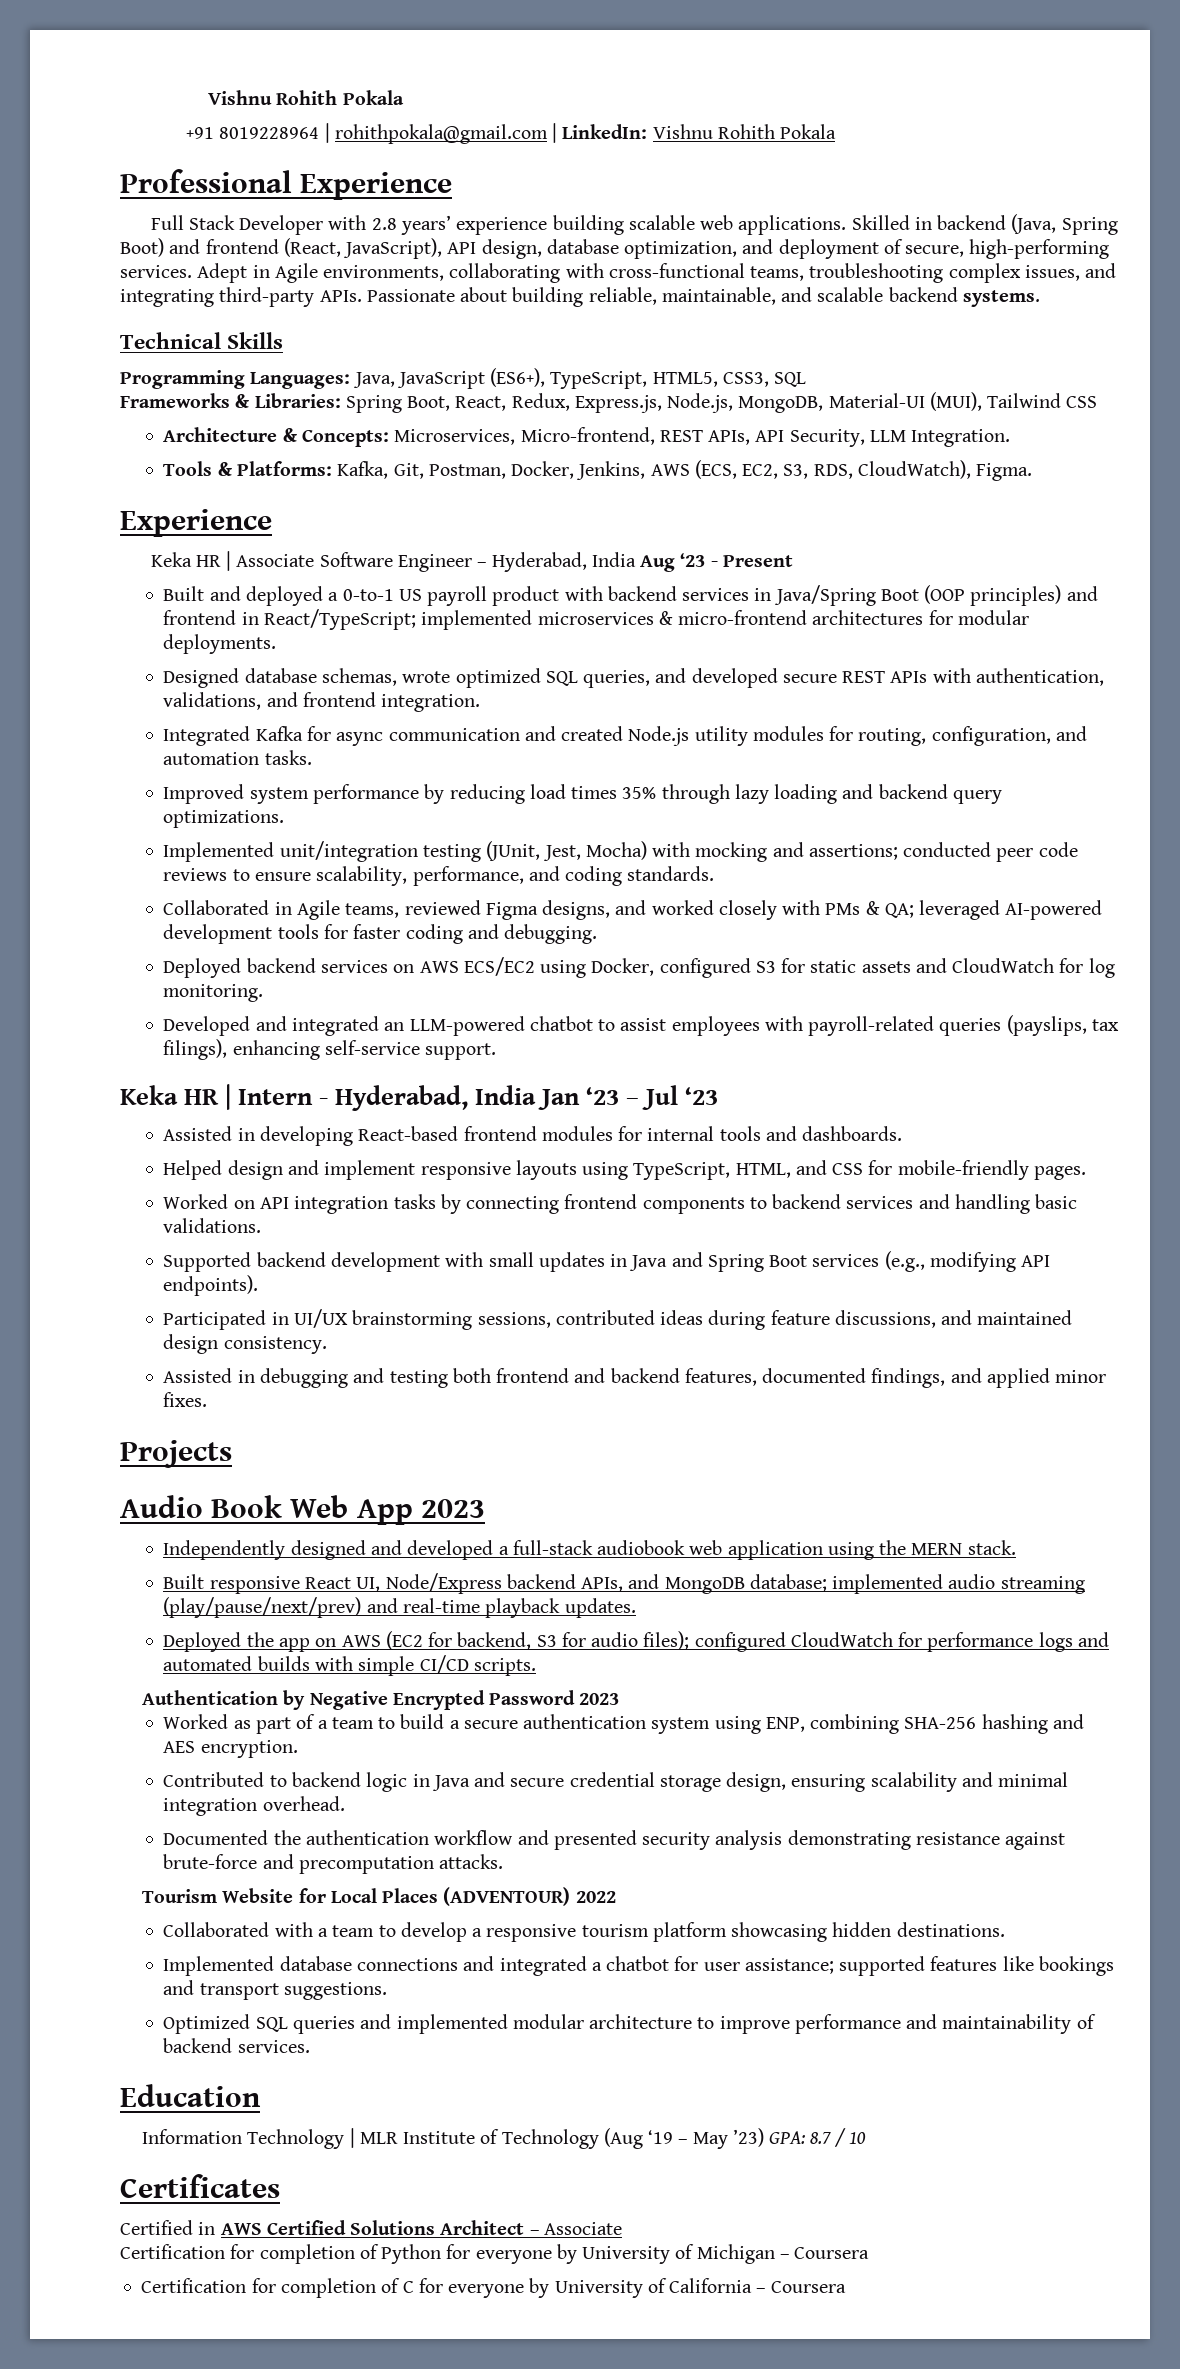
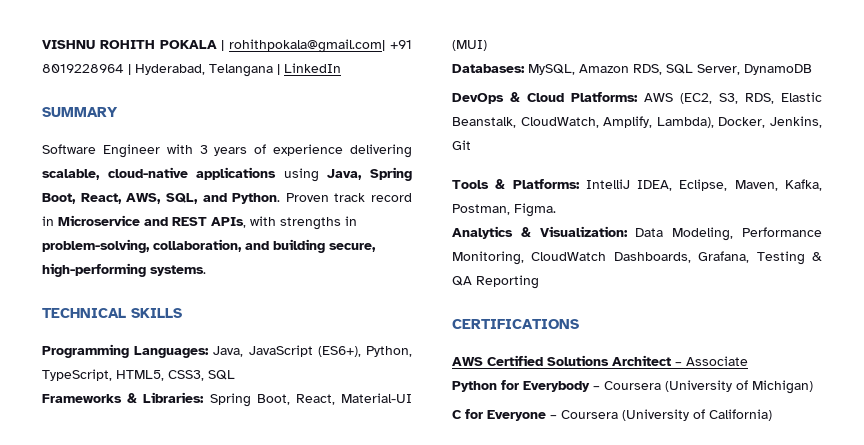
[208,90,404,105] [186,123,837,144] [120,169,453,200] [150,214,1118,235] [120,238,1110,259] [120,263,1117,283] [120,287,958,307] Vishnu Rohith Pokala // +91 8019228964 | rohithpokala@gmail.com | LinkedIn: Vishnu Rohith Pokala // Professional Experience // Full Stack Developer with 2.8 years’ experience building scalable web applications. Skilled in backend (Java, Spring Boot) and frontend (React, JavaScript), API design, database optimization, and deployment of secure, high-performing services. Adept in Agile environments, collaborating with cross-functional teams, troubleshooting complex issues, and integrating third-party APIs. Passionate about building reliable, maintainable, and scalable backend -> [42,39,413,53] [42,63,341,77] [42,107,118,117] [42,144,412,158] [42,167,412,182] [42,193,412,204] [42,215,357,230] [42,239,376,253] [42,263,146,277] VISHNU ROHITH POKALA | rohithpokala@gmail.com| +91 8019228964 | Hyderabad, Telangana | LinkedIn // SUMMARY // Software Engineer with 3 years of experience delivering scalable, cloud-native applications using Java, Spring Boot, React, AWS, SQL, and Python. Proven track record in Microservice and REST APIs, with strengths in problem-solving, collaboration, and building secure, high-performing
[120,332,284,349] Technical Skills -> [42,308,182,318] TECHNICAL SKILLS
(546, 377) none -> [365,346,412,357] Python,
[511,392,1098,413] [163,427,1011,447] [163,460,1033,481] [120,509,272,537] [150,551,793,572] [163,585,1098,606] [163,609,1029,630] [163,634,277,654] [163,668,1104,688] [163,692,481,712] [163,726,1087,746] [163,750,312,765] [163,784,1002,804] [163,810,285,828] [163,841,1078,862] [163,866,715,886] [163,900,1103,920] [163,924,598,944] [163,957,1115,978] [163,984,264,1002] [163,1015,1119,1036] [163,1039,497,1060] [120,1084,719,1111] [163,1126,903,1146] [163,1160,1086,1180] [163,1194,1078,1214] [163,1218,262,1233] [163,1251,1051,1272] [163,1275,259,1296] [163,1309,1073,1330] [163,1334,327,1354] [163,1368,1107,1388] [163,1392,208,1407] [120,1440,232,1468] [120,1495,485,1525] [163,1540,1016,1560] [163,1573,1085,1594] [163,1597,636,1618] [163,1631,1109,1652] [163,1655,536,1676] [142,1690,620,1710] [163,1714,1084,1734] [163,1740,298,1758] [163,1772,1069,1792] [163,1796,345,1816] [163,1830,1066,1850] [163,1854,504,1874] [142,1887,616,1906] [163,1922,1005,1942] [163,1956,1114,1976] [163,1980,387,2000] [163,2014,1096,2034] [163,2038,310,2053] [120,2084,261,2107] [142,2128,866,2149] [120,2174,280,2198] [120,2220,216,2235] Redux, Express.js, Node.js, MongoDB, Material-UI (MUI), Tailwind CSS // Architecture & Concepts: Microservices, Micro-frontend, REST APIs, API Security, LLM Integration. // Tools & Platforms: Kafka, Git, Postman, Docker, Jenkins, AWS (ECS, EC2, S3, RDS, CloudWatch), Figma. // Experience // Keka HR | Associate Software Engineer – Hyderabad, India Aug ‘23 - Present // Built and deployed a 0-to-1 US payroll product with backend services in Java/Spring Boot (OOP principles) and frontend in React/TypeScript; implemented microservices & micro-frontend architectures for modular deployments. // Designed database schemas, wrote optimized SQL queries, and developed secure REST APIs with authentication, validations, and frontend integration. // Integrated Kafka for async communication and created Node.js utility modules for routing, configuration, and automation tasks. // Improved system performance by reducing load times 35% through lazy loading and backend query optimizations. // Implemented unit/integration testing (JUnit, Jest, Mocha) with mocking and assertions; conducted peer code reviews to ensure scalability, performance, and coding standards. // Collaborated in Agile teams, reviewed Figma designs, and worked closely with PMs & QA; leveraged AI-powered development tools for faster coding and debugging. // Deployed backend services on AWS ECS/EC2 using Docker, configured S3 for static assets and CloudWatch for log monitoring. // Developed and integrated an LLM-powered chatbot to assist employees with payroll-related queries (payslips, tax filings), enhancing self-service support. // Keka HR | Intern - Hyderabad, India Jan ‘23 – Jul ‘23 // Assisted in developing React-based frontend modules for internal tools and dashboards. // Helped design and implement responsive layouts using TypeScript, HTML, and CSS for mobile-friendly pages. // Worked on API integration tasks by connecting frontend components to backend services and handling basic validations. // Supported backend development with small updates in Java and Spring Boot services (e.g., modifying API endpoints). // Participated in UI/UX brainstorming sessions, contributed ideas during feature discussions, and maintained design consistency. // Assisted in debugging and testing both frontend and backend features, documented findings, and applied minor fixes. // Projects // Audio Book Web App 2023 // Independently designed and developed a full-stack audiobook web application using the MERN stack. // Built responsive React UI, Node/Express backend APIs, and MongoDB database; implemented audio streaming (play/pause/next/prev) and real-time playback updates. // Deployed the app on AWS (EC2 for backend, S3 for audio files); configured CloudWatch for performance logs and automated builds with simple CI/CD scripts. // Authentication by Negative Encrypted Password 2023 // Worked as part of a team to build a secure authentication system using ENP, combining SHA-256 hashing and AES encryption. // Contributed to backend logic in Java and secure credential storage design, ensuring scalability and minimal integration overhead. // Documented the authentication workflow and presented security analysis demonstrating resistance against brute-force and precomputation attacks. // Tourism Website for Local Places (ADVENTOUR) 2022 // Collaborated with a team to develop a responsive tourism platform showcasing hidden destinations. // Implemented database connections and integrated a chatbot for user assistance; supported features like bookings and transport suggestions. // Optimized SQL queries and implemented modular architecture to improve performance and maintainability of backend services. // Education // Information Technology | MLR Institute of Technology (Aug ‘19 – May ’23) GPA: 8.7 / 10 // Certificates // Certified in -> [341,393,412,403] [452,40,487,51] [452,64,812,75] [452,92,822,104] [452,116,822,128] [452,140,471,150] [452,179,822,191] [452,203,556,217] [452,226,822,241] [452,251,822,265] [452,275,539,289] [452,319,579,329] Material-UI (MUI) // Databases: MySQL, Amazon RDS, SQL Server, DynamoDB // DevOps & Cloud Platforms: AWS (EC2, S3, RDS, Elastic Beanstalk, CloudWatch, Amplify, Lambda), Docker, Jenkins, Git // Tools & Platforms: IntelliJ IDEA, Eclipse, Maven, Kafka, Postman, Figma. // Analytics & Visualization: Data Modeling, Performance Monitoring, CloudWatch Dashboards, Grafana, Testing & QA Reporting // CERTIFICATIONS //
[120,2244,870,2264] [141,2278,846,2298] Certification for completion of Python for everyone by University of Michigan – Coursera // Certification for completion of C for everyone by University of California – Coursera -> [452,380,813,394] [452,409,772,421] Python for Everybody – Coursera (University of Michigan) // C for Everyone – Coursera (University of California)

